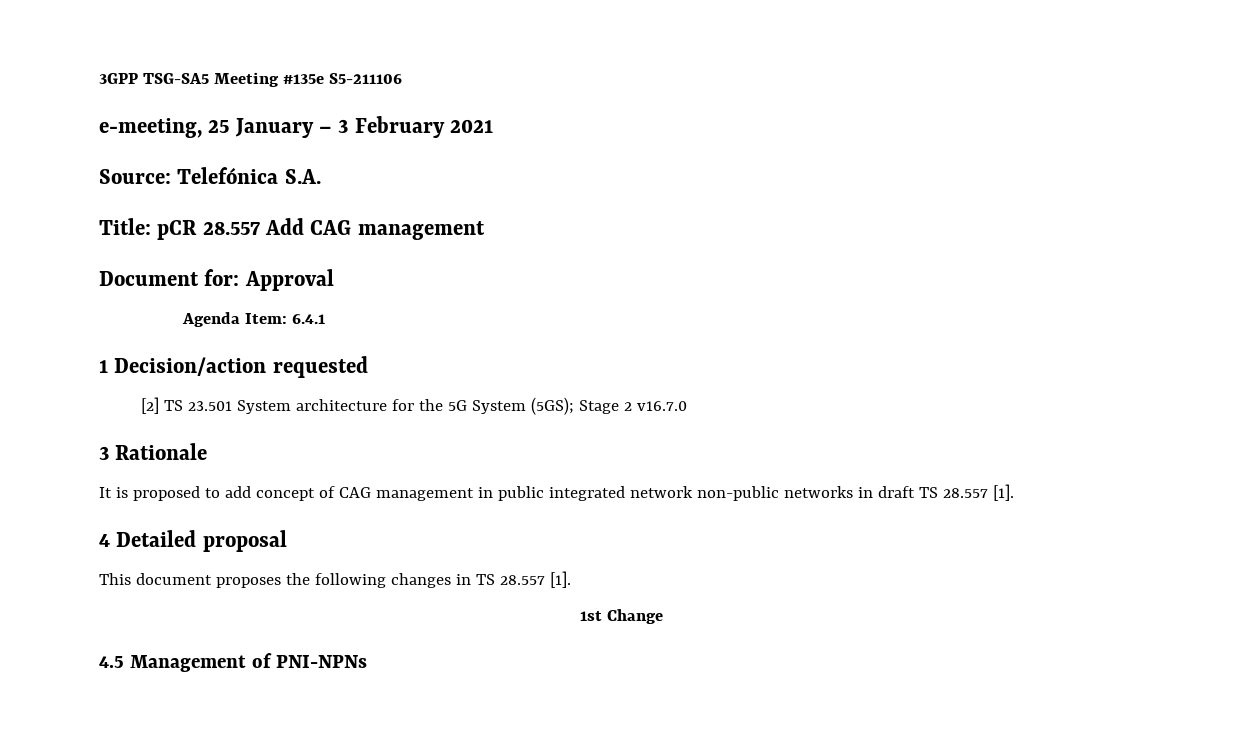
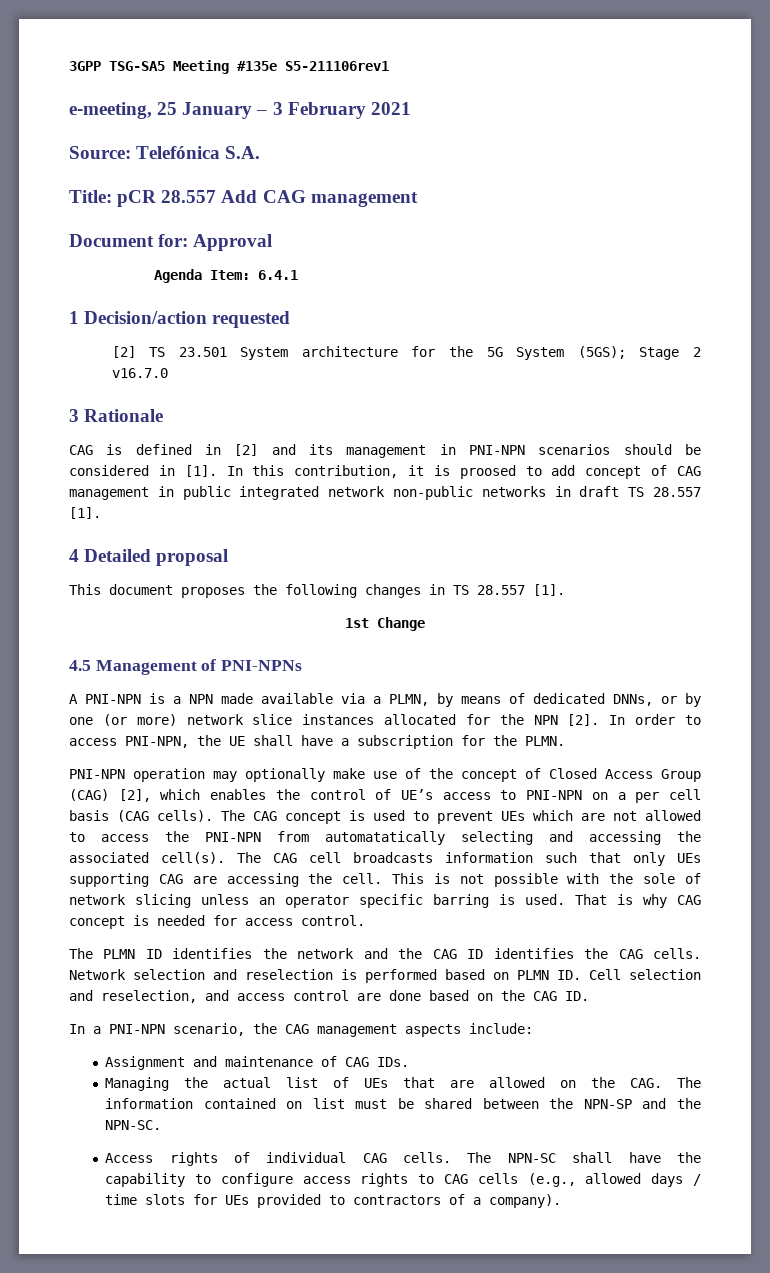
[328,73,402,84] S5-211106 -> [285,61,389,71] S5-211106rev1
[99,486,200,501] It is proposed -> [69,444,701,458] [69,465,516,479] CAG is defined in [2] and its management in PNI-NPN scenarios should be considered in [1]. In this contribution, it is proosed
(368, 661) none -> [69,693,701,707] [69,714,701,726] [69,735,565,749] [69,768,701,782] [69,789,701,803] [69,810,701,824] [69,831,701,845] [69,852,701,866] [69,873,701,887] [69,894,701,908] [69,915,365,929] [69,948,701,959] [69,969,701,983] [69,990,589,1003] [69,1023,533,1037] [105,1056,410,1070] [105,1077,701,1091] [105,1098,701,1109] [105,1120,162,1130] [105,1152,701,1166] [105,1173,702,1187] [105,1194,562,1208] // A PNI-NPN is a NPN made available via a PLMN, by means of dedicated DNNs, or by one (or more) network slice instances allocated for the NPN [2]. In order to access PNI-NPN, the UE shall have a subscription for the PLMN. // PNI-NPN operation may optionally make use of the concept of Closed Access Group (CAG) [2], which enables the control of UE’s access to PNI-NPN on a per cell basis (CAG cells). The CAG concept is used to prevent UEs which are not allowed to access the PNI-NPN from automatatically selecting and accessing the associated cell(s). The CAG cell broadcasts information such that only UEs supporting CAG are accessing the cell. This is not possible with the sole of network slicing unless an operator specific barring is used. That is why CAG concept is needed for access control. // The PLMN ID identifies the network and the CAG ID identifies the CAG cells. Network selection and reselection is performed based on PLMN ID. Cell selection and reselection, and access control are done based on the CAG ID. // In a PNI-NPN scenario, the CAG management aspects include: // Assignment and maintenance of CAG IDs. // Managing the actual list of UEs that are allowed on the CAG. The information contained on list must be shared between the NPN-SP and the NPN-SC. // Access rights of individual CAG cells. The NPN-SC shall have the capability to configure access rights to CAG cells (e.g., allowed days / time slots for UEs provided to contractors of a company).

